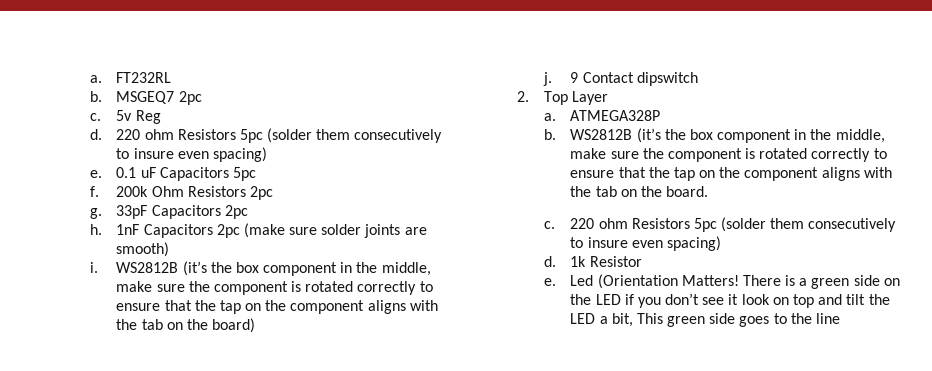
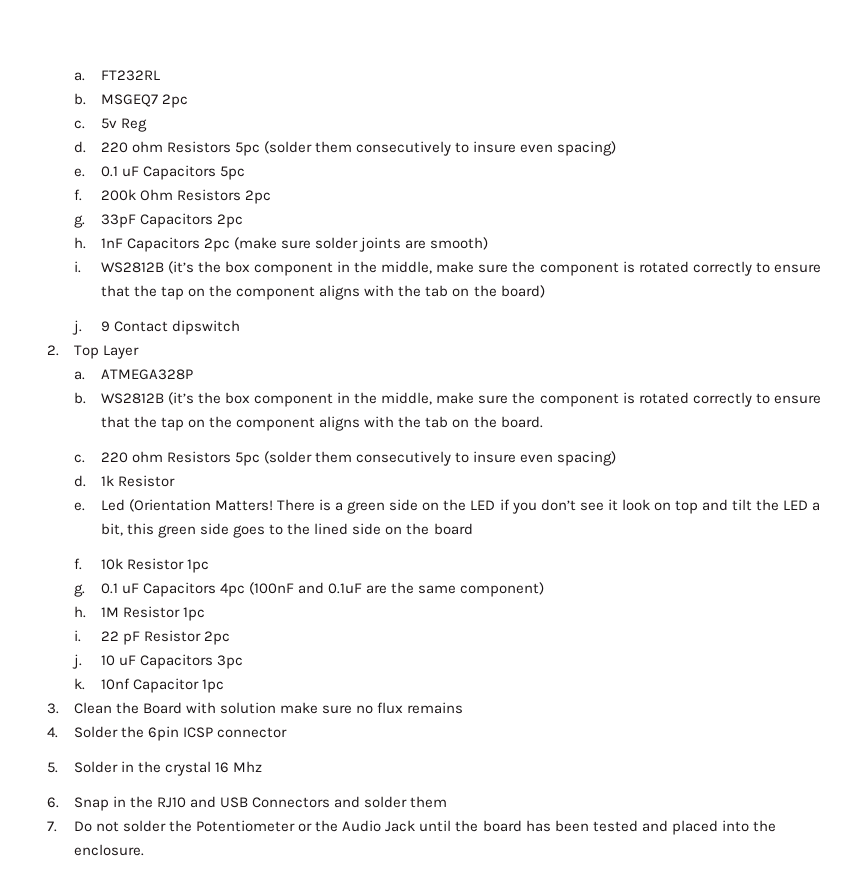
[636,313,663,324] This -> [127,523,155,535] this
[815,313,840,324] line -> [314,523,473,535] [73,558,210,573] [73,582,545,597] [73,606,206,621] [73,630,231,645] [71,654,244,669] [73,678,225,693] [46,702,464,714] [46,726,288,741] [46,761,263,776] [46,796,448,811] [46,820,776,835] [73,844,144,856] lined side on the board // f. 10k Resistor 1pc // g. 0.1 uF Capacitors 4pc (100nF and 0.1uF are the same component) // h. 1M Resistor 1pc // i. 22 pF Resistor 2pc // j. 10 uF Capacitors 3pc // k. 10nf Capacitor 1pc // 3. Clean the Board with solution make sure no flux remains // 4. Solder the 6pin ICSP connector // 5. Solder in the crystal 16 Mhz // 6. Snap in the RJ10 and USB Connectors and solder them // 7. Do not solder the Potentiometer or the Audio Jack until the board has been tested and placed into the enclosure.

